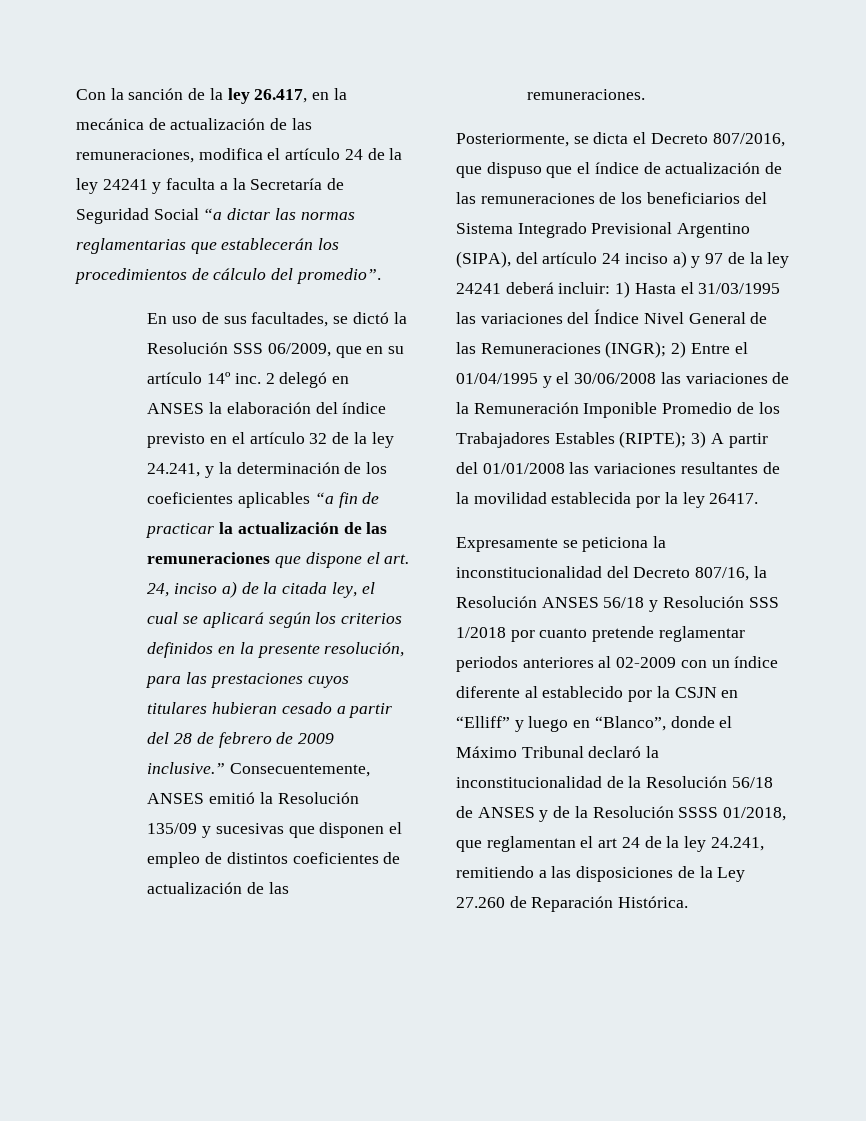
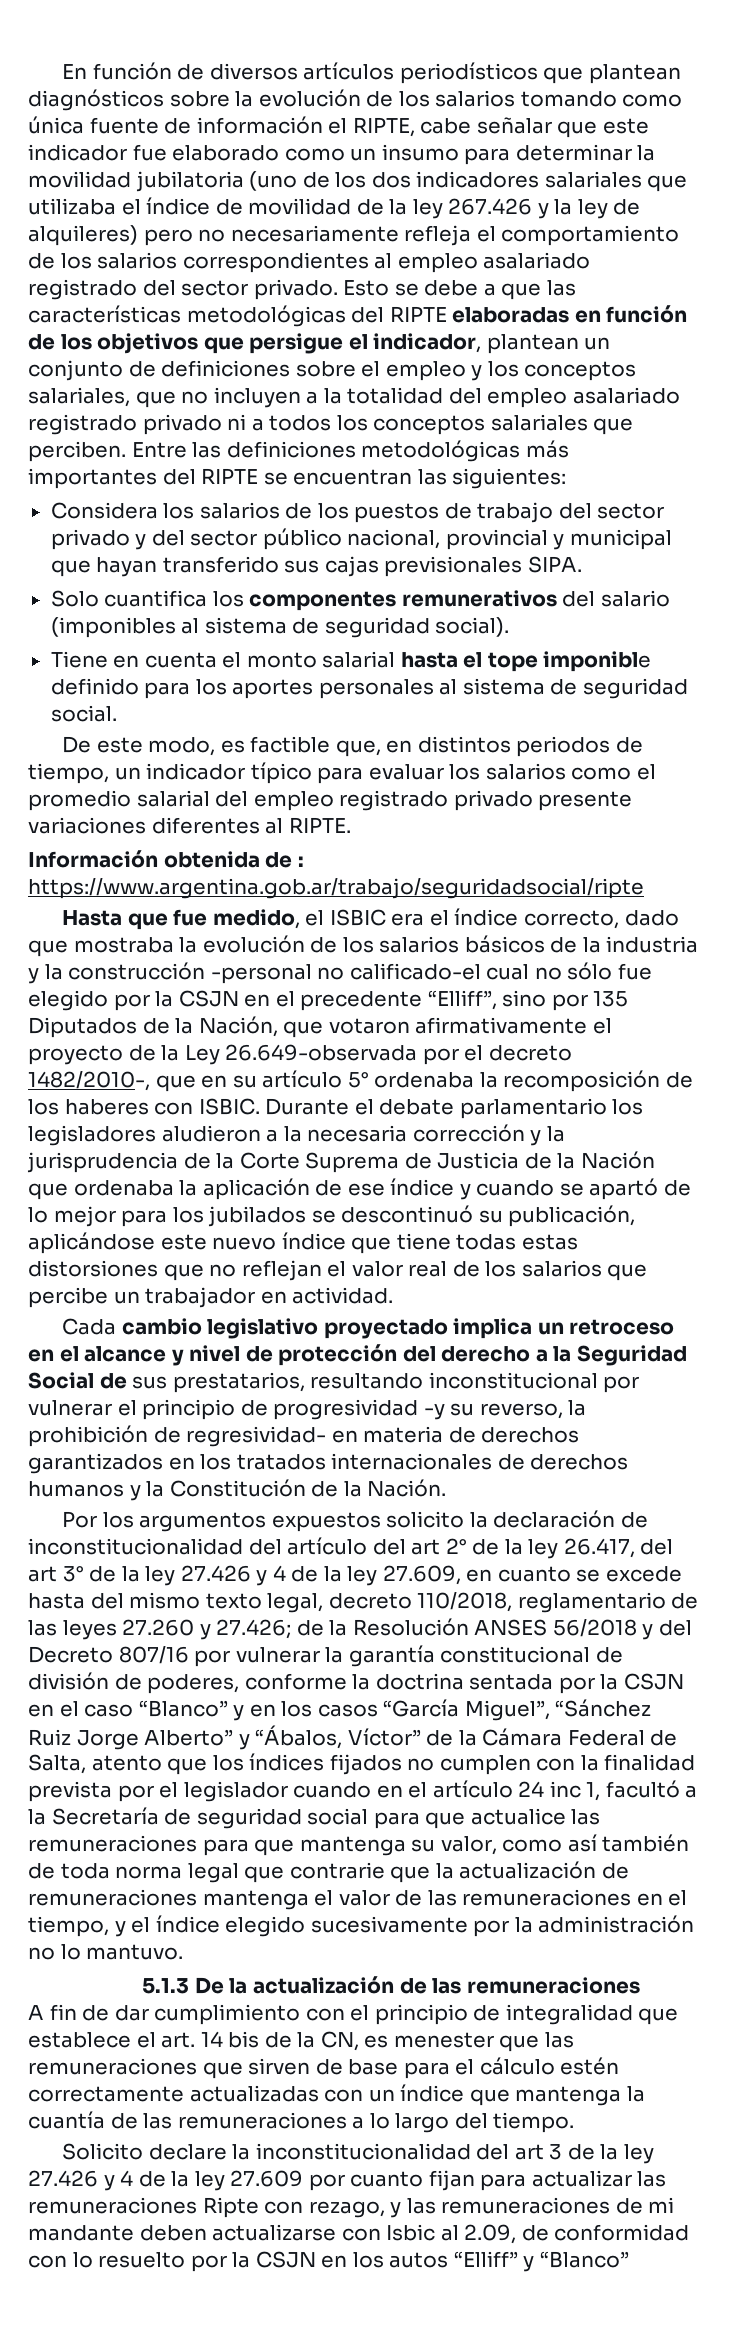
[76,88,347,104] [76,118,312,130] [76,148,403,163] [76,178,345,194] [76,208,355,224] [76,238,340,254] [74,268,381,284] [147,312,407,327] [147,342,405,358] [147,372,350,388] [147,402,387,414] [147,432,394,448] [147,462,388,478] [147,492,380,508] [145,523,215,538] Con la sanción de la ley 26.417, en la mecánica de actualización de las remuneraciones, modifica el artículo 24 de la ley 24241 y faculta a la Secretaría de Seguridad Social “a dictar las normas reglamentarias que establecerán los procedimientos de cálculo del promedio”. // En uso de sus facultades, se dictó la Resolución SSS 06/2009, que en su artículo 14º inc. 2 delegó en ANSES la elaboración del índice previsto en el artículo 32 de la ley 24.241, y la determinación de los coeficientes aplicables “a fin de practicar -> [62,62,681,84] [28,89,683,111] [28,116,649,138] [28,144,656,165] [28,171,688,192] [28,197,641,219] [28,225,680,246] [28,252,591,273] [28,279,576,300] [28,305,688,327] [28,333,611,354] [28,360,637,381] [28,387,680,408] [28,414,634,435] [28,440,569,462] [28,468,567,489] [50,502,665,523] [50,528,672,550] [50,556,582,577] [50,590,670,611] [50,617,510,638] [50,651,652,672] [50,678,688,699] [50,705,117,722] [62,736,644,757] [28,762,656,784] [28,790,633,811] [28,817,351,834] [28,850,304,868] [28,878,644,899] [62,908,679,930] [28,935,699,957] [28,962,652,984] [28,990,629,1011] [28,1016,612,1038] [28,1044,572,1065] [28,1070,693,1092] [28,1098,644,1119] [28,1124,565,1146] [27,1151,655,1173] [28,1178,691,1200] [28,1205,636,1227] [28,1232,578,1254] [28,1260,648,1281] [28,1287,394,1308] [62,1318,675,1339] [28,1344,687,1366] [28,1372,640,1393] [28,1399,587,1420] [28,1425,580,1447] [28,1453,629,1474] [28,1479,447,1501] [62,1510,648,1532] [28,1537,674,1559] [28,1565,683,1586] [28,1592,699,1613] [28,1618,692,1640] [28,1645,623,1667] [28,1672,684,1694] [28,1699,652,1721] [28,1725,678,1750] [28,1753,696,1775] [28,1780,698,1802] [28,1807,601,1829] [28,1834,690,1856] [28,1861,629,1883] [28,1889,688,1910] [28,1915,695,1937] [28,1944,184,1960] [142,1977,224,1994] En función de diversos artículos periodísticos que plantean diagnósticos sobre la evolución de los salarios tomando como única fuente de información el RIPTE, cabe señalar que este indicador fue elaborado como un insumo para determinar la movilidad jubilatoria (uno de los dos indicadores salariales que utilizaba el índice de movilidad de la ley 267.426 y la ley de alquileres) pero no necesariamente refleja el comportamiento de los salarios correspondientes al empleo asalariado registrado del sector privado. Esto se debe a que las características metodológicas del RIPTE elaboradas en función de los objetivos que persigue el indicador, plantean un conjunto de definiciones sobre el empleo y los conceptos salariales, que no incluyen a la totalidad del empleo asalariado registrado privado ni a todos los conceptos salariales que perciben. Entre las definiciones metodológicas más importantes del RIPTE se encuentran las siguientes: // Considera los salarios de los puestos de trabajo del sector privado y del sector público nacional, provincial y municipal que hayan transferido sus cajas previsionales SIPA. // Solo cuantifica los componentes remunerativos del salario (imponibles al sistema de seguridad social). // Tiene en cuenta el monto salarial hasta el tope imponible definido para los aportes personales al sistema de seguridad social. // De este modo, es factible que, en distintos periodos de tiempo, un indicador típico para evaluar los salarios como el promedio salarial del empleo registrado privado presente variaciones diferentes al RIPTE. // Información obtenida de : https://www.argentina.gob.ar/trabajo/seguridadsocial/ripte // Hasta que fue medido, el ISBIC era el índice correcto, dado que mostraba la evolución de los salarios básicos de la industria y la construcción -personal no calificado-el cual no sólo fue elegido por la CSJN en el precedente “Elliff”, sino por 135 Diputados de la Nación, que votaron afirmativamente el proyecto de la Ley 26.649-observada por el decreto 1482/2010-, que en su artículo 5° ordenaba la recomposición de los haberes con ISBIC. Durante el debate parlamentario los legisladores aludieron a la necesaria corrección y la jurisprudencia de la Corte Suprema de Justicia de la Nación que ordenaba la aplicación de ese índice y cuando se apartó de lo mejor para los jubilados se descontinuó su publicación, aplicándose este nuevo índice que tiene todas estas distorsiones que no reflejan el valor real de los salarios que percibe un trabajador en actividad. // Cada cambio legislativo proyectado implica un retroceso en el alcance y nivel de protección del derecho a la Seguridad Social de sus prestatarios, resultando inconstitucional por vulnerar el principio de progresividad -y su reverso, la prohibición de regresividad- en materia de derechos garantizados en los tratados internacionales de derechos humanos y la Constitución de la Nación. // Por los argumentos expuestos solicito la declaración de inconstitucionalidad del artículo del art 2° de la ley 26.417, del art 3° de la ley 27.426 y 4 de la ley 27.609, en cuanto se excede hasta del mismo texto legal, decreto 110/2018, reglamentario de las leyes 27.260 y 27.426; de la Resolución ANSES 56/2018 y del Decreto 807/16 por vulnerar la garantía constitucional de división de poderes, conforme la doctrina sentada por la CSJN en el caso “Blanco” y en los casos “García Miguel”, “Sánchez Ruiz Jorge Alberto” y “Ábalos, Víctor” de la Cámara Federal de Salta, atento que los índices fijados no cumplen con la finalidad prevista por el legislador cuando en el artículo 24 inc 1, facultó a la Secretaría de seguridad social para que actualice las remuneraciones para que mantenga su valor, como así también de toda norma legal que contrarie que la actualización de remuneraciones mantenga el valor de las remuneraciones en el tiempo, y el índice elegido sucesivamente por la administración no lo mantuvo. // 5.1.3 De
[275,552,410,568] [147,581,375,598] [147,612,403,628] [147,642,405,658] [145,672,349,688] [147,702,393,718] [147,732,335,748] [147,762,371,777] [147,792,359,804] [147,822,403,838] [147,852,401,868] [147,882,289,894] [527,89,646,100] [456,132,785,147] [456,162,783,178] [456,192,767,204] [456,222,751,238] [456,251,790,268] [456,281,781,298] [456,309,768,324] [456,341,748,358] [456,372,790,388] [456,402,780,418] [456,431,768,448] [456,462,780,474] [456,492,759,508] [456,536,667,552] [456,566,767,581] [456,596,779,612] [456,626,745,642] [456,656,779,672] [456,686,739,702] [456,716,733,732] [456,746,660,758] [456,776,773,788] [456,806,787,822] [456,836,764,852] [456,866,746,882] [456,896,689,912] que dispone el art. 24, inciso a) de la citada ley, el cual se aplicará según los criterios definidos en la presente resolución, para las prestaciones cuyos titulares hubieran cesado a partir del 28 de febrero de 2009 inclusive.” Consecuentemente, ANSES emitió la Resolución 135/09 y sucesivas que disponen el empleo de distintos coeficientes de actualización de las remuneraciones. // Posteriormente, se dicta el Decreto 807/2016, que dispuso que el índice de actualización de las remuneraciones de los beneficiarios del Sistema Integrado Previsional Argentino (SIPA), del artículo 24 inciso a) y 97 de la ley 24241 deberá incluir: 1) Hasta el 31/03/1995 las variaciones del Índice Nivel General de las Remuneraciones (INGR); 2) Entre el 01/04/1995 y el 30/06/2008 las variaciones de la Remuneración Imponible Promedio de los Trabajadores Estables (RIPTE); 3) A partir del 01/01/2008 las variaciones resultantes de la movilidad establecida por la ley 26417. // Expresamente se peticiona la inconstitucionalidad del Decreto 807/16, la Resolución ANSES 56/18 y Resolución SSS 1/2018 por cuanto pretende reglamentar periodos anteriores al 02-2009 con un índice diferente al establecido por la CSJN en “Elliff” y luego en “Blanco”, donde el Máximo Tribunal declaró la inconstitucionalidad de la Resolución 56/18 de ANSES y de la Resolución SSSS 01/2018, que reglamentan el art 24 de la ley 24.241, remitiendo a las disposiciones de la Ley 27.260 de Reparación Histórica. -> [28,2004,679,2025] [28,2031,574,2052] [28,2057,620,2079] [28,2084,645,2106] [28,2111,575,2133] [62,2143,655,2164] [28,2170,667,2191] [28,2197,675,2218] [28,2224,690,2244] [28,2251,629,2272] // A fin de dar cumplimiento con el principio de integralidad que establece el art. 14 bis de la CN, es menester que las remuneraciones que sirven de base para el cálculo estén correctamente actualizadas con un índice que mantenga la cuantía de las remuneraciones a lo largo del tiempo. // Solicito declare la inconstitucionalidad del art 3 de la ley 27.426 y 4 de la ley 27.609 por cuanto fijan para actualizar las remuneraciones Ripte con rezago, y las remuneraciones de mi mandante deben actualizarse con Isbic al 2.09, de conformidad con lo resuelto por la CSJN en los autos “Elliff” y “Blanco”

